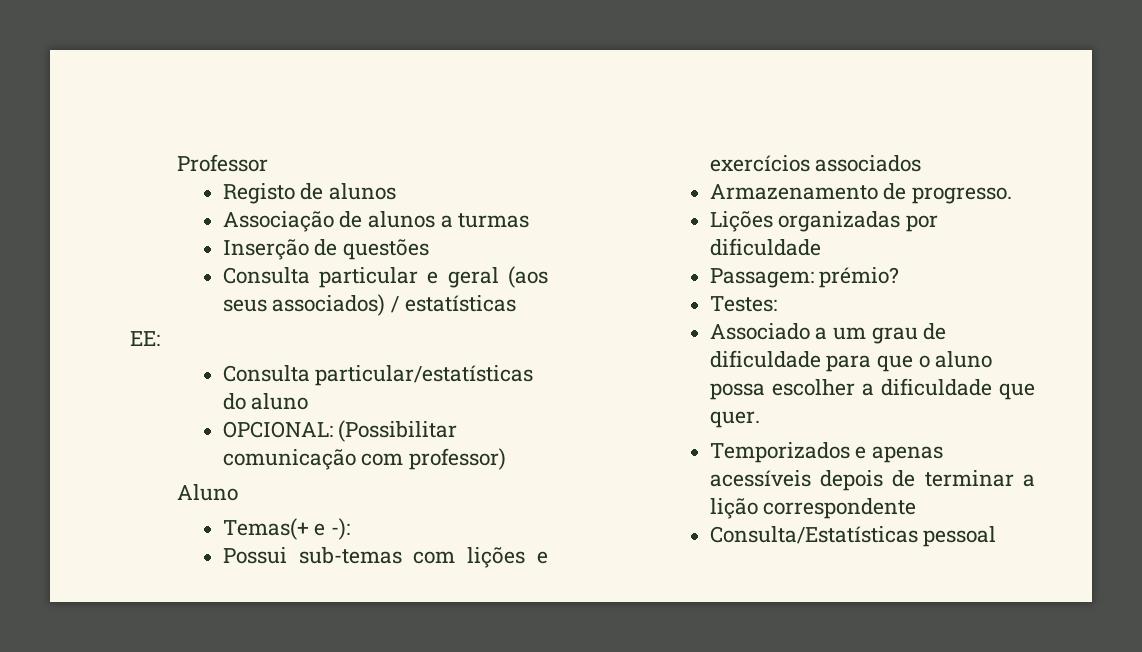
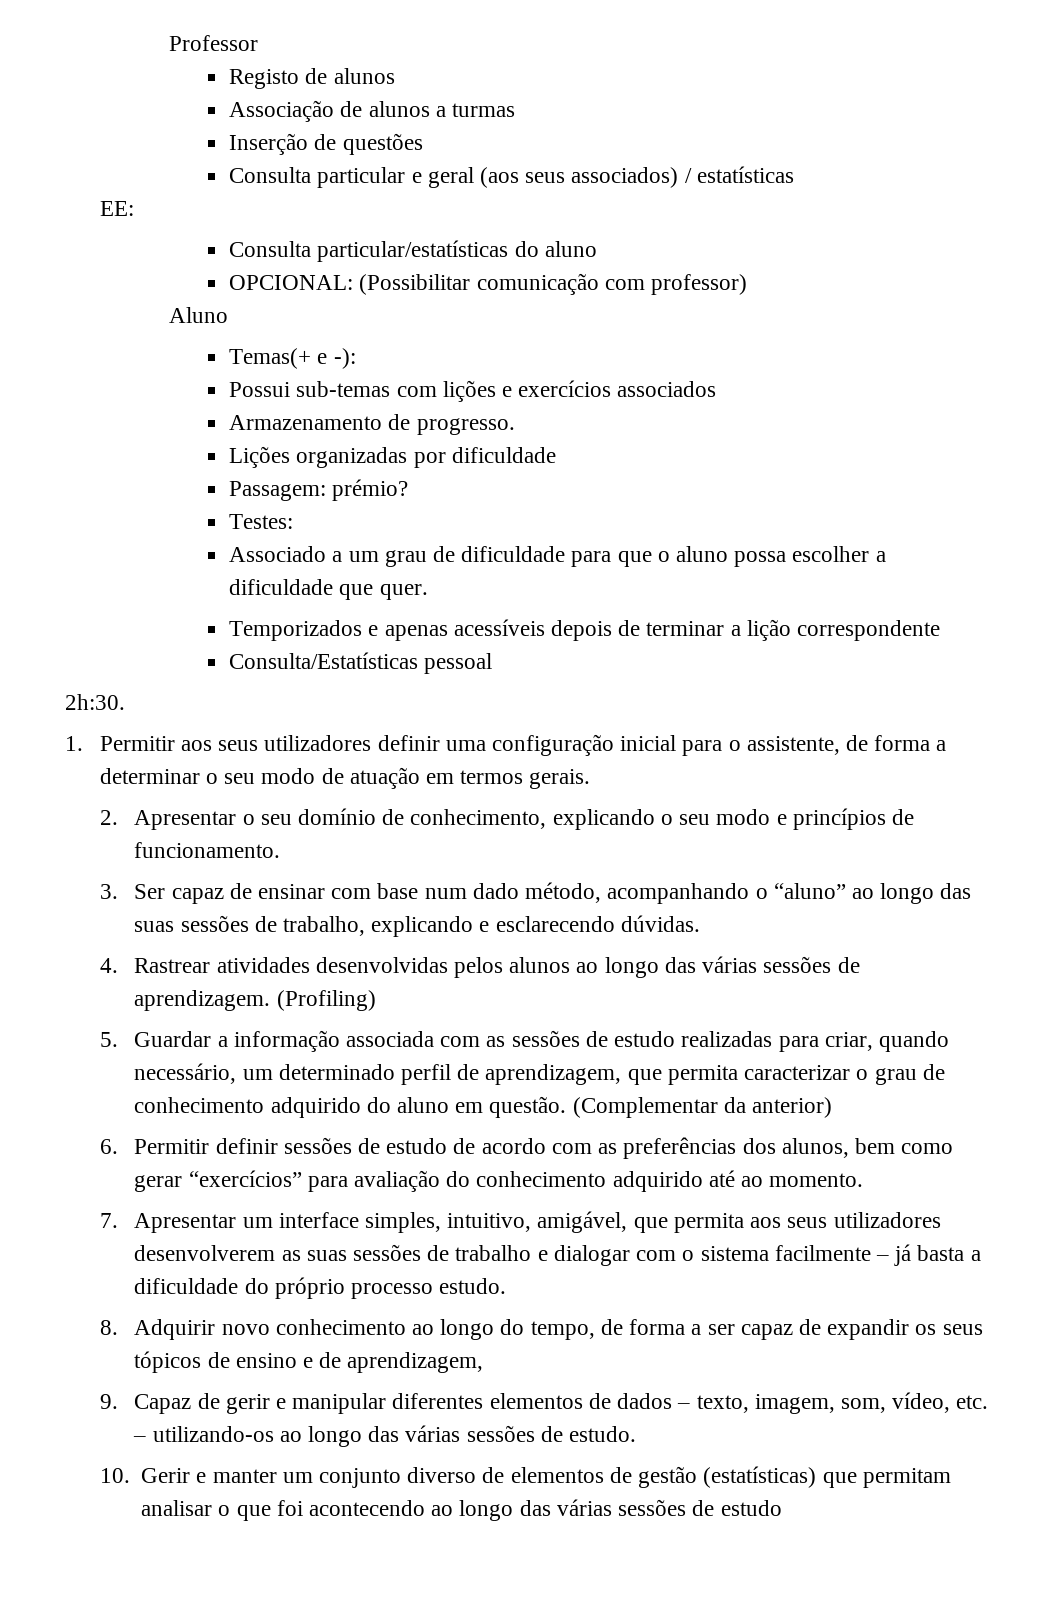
(997, 536) none -> [65,694,125,710] [65,734,947,756] [99,767,591,789] [99,808,914,830] [134,842,281,858] [99,882,972,904] [134,915,700,937] [99,956,860,978] [134,990,376,1011] [99,1030,949,1052] [134,1063,945,1085] [134,1096,833,1118] [99,1137,954,1159] [134,1170,864,1192] [99,1211,941,1233] [134,1244,981,1266] [134,1277,507,1299] [99,1319,983,1340] [134,1351,484,1373] [99,1392,989,1414] [133,1425,637,1447] [99,1466,951,1488] [141,1499,782,1521] // 2h:30. // 1. Permitir aos seus utilizadores definir uma configuração inicial para o assistente, de forma a determinar o seu modo de atuação em termos gerais. // 2. Apresentar o seu domínio de conhecimento, explicando o seu modo e princípios de funcionamento. // 3. Ser capaz de ensinar com base num dado método, acompanhando o “aluno” ao longo das suas sessões de trabalho, explicando e esclarecendo dúvidas. // 4. Rastrear atividades desenvolvidas pelos alunos ao longo das várias sessões de aprendizagem. (Profiling) // 5. Guardar a informação associada com as sessões de estudo realizadas para criar, quando necessário, um determinado perfil de aprendizagem, que permita caracterizar o grau de conhecimento adquirido do aluno em questão. (Complementar da anterior) // 6. Permitir definir sessões de estudo de acordo com as preferências dos alunos, bem como gerar “exercícios” para avaliação do conhecimento adquirido até ao momento. // 7. Apresentar um interface simples, intuitivo, amigável, que permita aos seus utilizadores desenvolverem as suas sessões de trabalho e dialogar com o sistema facilmente – já basta a dificuldade do próprio processo estudo. // 8. Adquirir novo conhecimento ao longo do tempo, de forma a ser capaz de expandir os seus tópicos de ensino e de aprendizagem, // 9. Capaz de gerir e manipular diferentes elementos de dados – texto, imagem, som, vídeo, etc. – utilizando-os ao longo das várias sessões de estudo. // 10. Gerir e manter um conjunto diverso de elementos de gestão (estatísticas) que permitam analisar o que foi acontecendo ao longo das várias sessões de estudo

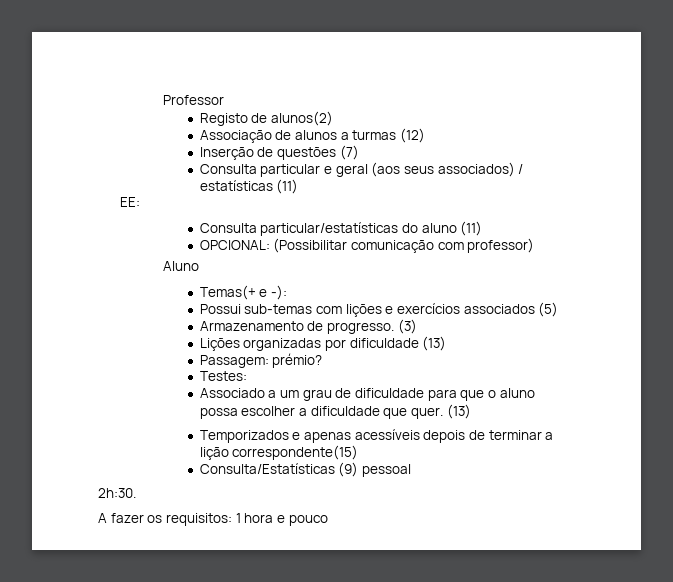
[333,68,395,84] alunos -> [271,111,334,126] alunos(2)
(515, 110) none -> [399,128,425,143] (12)
(423, 144) none -> [339,145,359,160] (7)
(794, 174) none -> [276,179,299,194] (11)
(597, 249) none -> [460,221,483,236] (11)
(717, 389) none -> [538,302,559,317] (5)
(515, 426) none -> [397,319,417,334] (3)
(556, 455) none -> [422,336,447,351] (13)
(428, 592) none -> [446,404,471,419] (13)
[797,620,941,641] correspondente -> [232,445,359,460] correspondente(15)
(419, 660) none -> [338,462,359,477] (9)
[65,734,947,756] [99,767,591,789] [99,808,914,830] [134,842,281,858] [99,882,972,904] [134,915,700,937] [99,956,860,978] [134,990,376,1011] [99,1030,949,1052] [134,1063,945,1085] [134,1096,833,1118] [99,1137,954,1159] [134,1170,864,1192] [99,1211,941,1233] [134,1244,981,1266] [134,1277,507,1299] [99,1319,983,1340] [134,1351,484,1373] [99,1392,989,1414] [133,1425,637,1447] [99,1466,951,1488] [141,1499,782,1521] 1. Permitir aos seus utilizadores definir uma configuração inicial para o assistente, de forma a determinar o seu modo de atuação em termos gerais. // 2. Apresentar o seu domínio de conhecimento, explicando o seu modo e princípios de funcionamento. // 3. Ser capaz de ensinar com base num dado método, acompanhando o “aluno” ao longo das suas sessões de trabalho, explicando e esclarecendo dúvidas. // 4. Rastrear atividades desenvolvidas pelos alunos ao longo das várias sessões de aprendizagem. (Profiling) // 5. Guardar a informação associada com as sessões de estudo realizadas para criar, quando necessário, um determinado perfil de aprendizagem, que permita caracterizar o grau de conhecimento adquirido do aluno em questão. (Complementar da anterior) // 6. Permitir definir sessões de estudo de acordo com as preferências dos alunos, bem como gerar “exercícios” para avaliação do conhecimento adquirido até ao momento. // 7. Apresentar um interface simples, intuitivo, amigável, que permita aos seus utilizadores desenvolverem as suas sessões de trabalho e dialogar com o sistema facilmente – já basta a dificuldade do próprio processo estudo. // 8. Adquirir novo conhecimento ao longo do tempo, de forma a ser capaz de expandir os seus tópicos de ensino e de aprendizagem, // 9. Capaz de gerir e manipular diferentes elementos de dados – texto, imagem, som, vídeo, etc. – utilizando-os ao longo das várias sessões de estudo. // 10. Gerir e manter um conjunto diverso de elementos de gestão (estatísticas) que permitam analisar o que foi acontecendo ao longo das várias sessões de estudo -> [98,513,328,526] A fazer os requisitos: 1 hora e pouco

